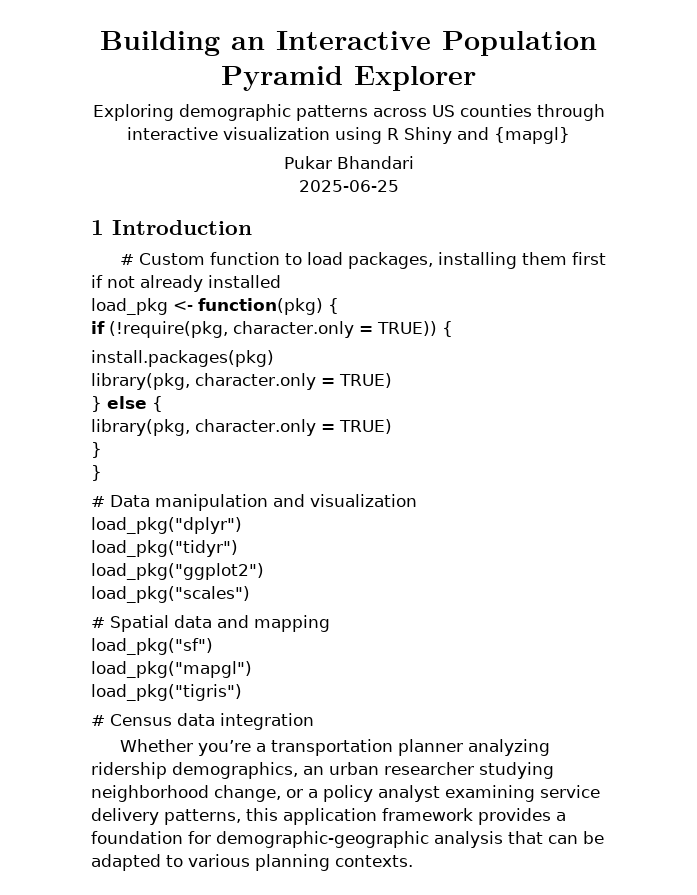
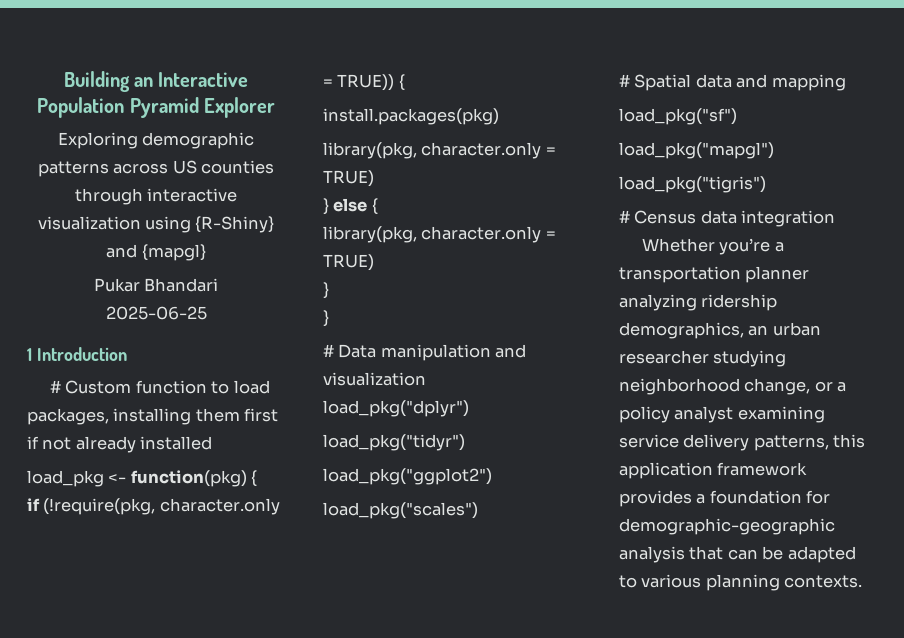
[387,127,452,144] R Shiny -> [195,216,275,233] {R-Shiny}

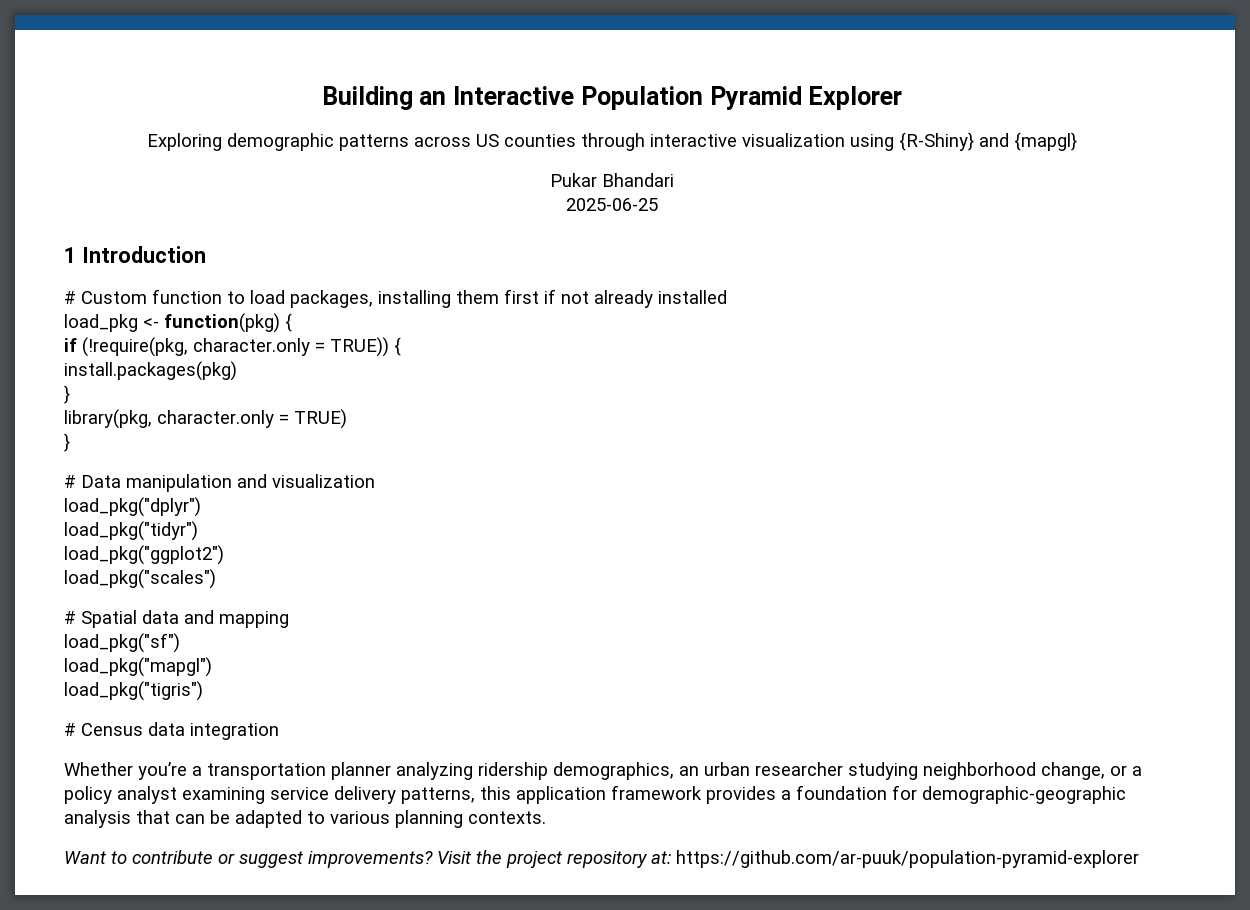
[323,142,556,159] [323,170,374,187] [323,198,378,215] [323,226,556,243] [323,254,374,271] [323,282,329,299] [323,310,329,327] // library(pkg, character.only = TRUE) // } else { // library(pkg, character.only = TRUE) // } // } -> [64,385,70,404] [64,409,347,429] [64,433,70,452] // } // library(pkg, character.only = TRUE) // }
(863, 581) none -> [64,850,1139,868] // Want to contribute or suggest improvements? Visit the project repository at: https://github.com/ar-puuk/population-pyramid-explorer

